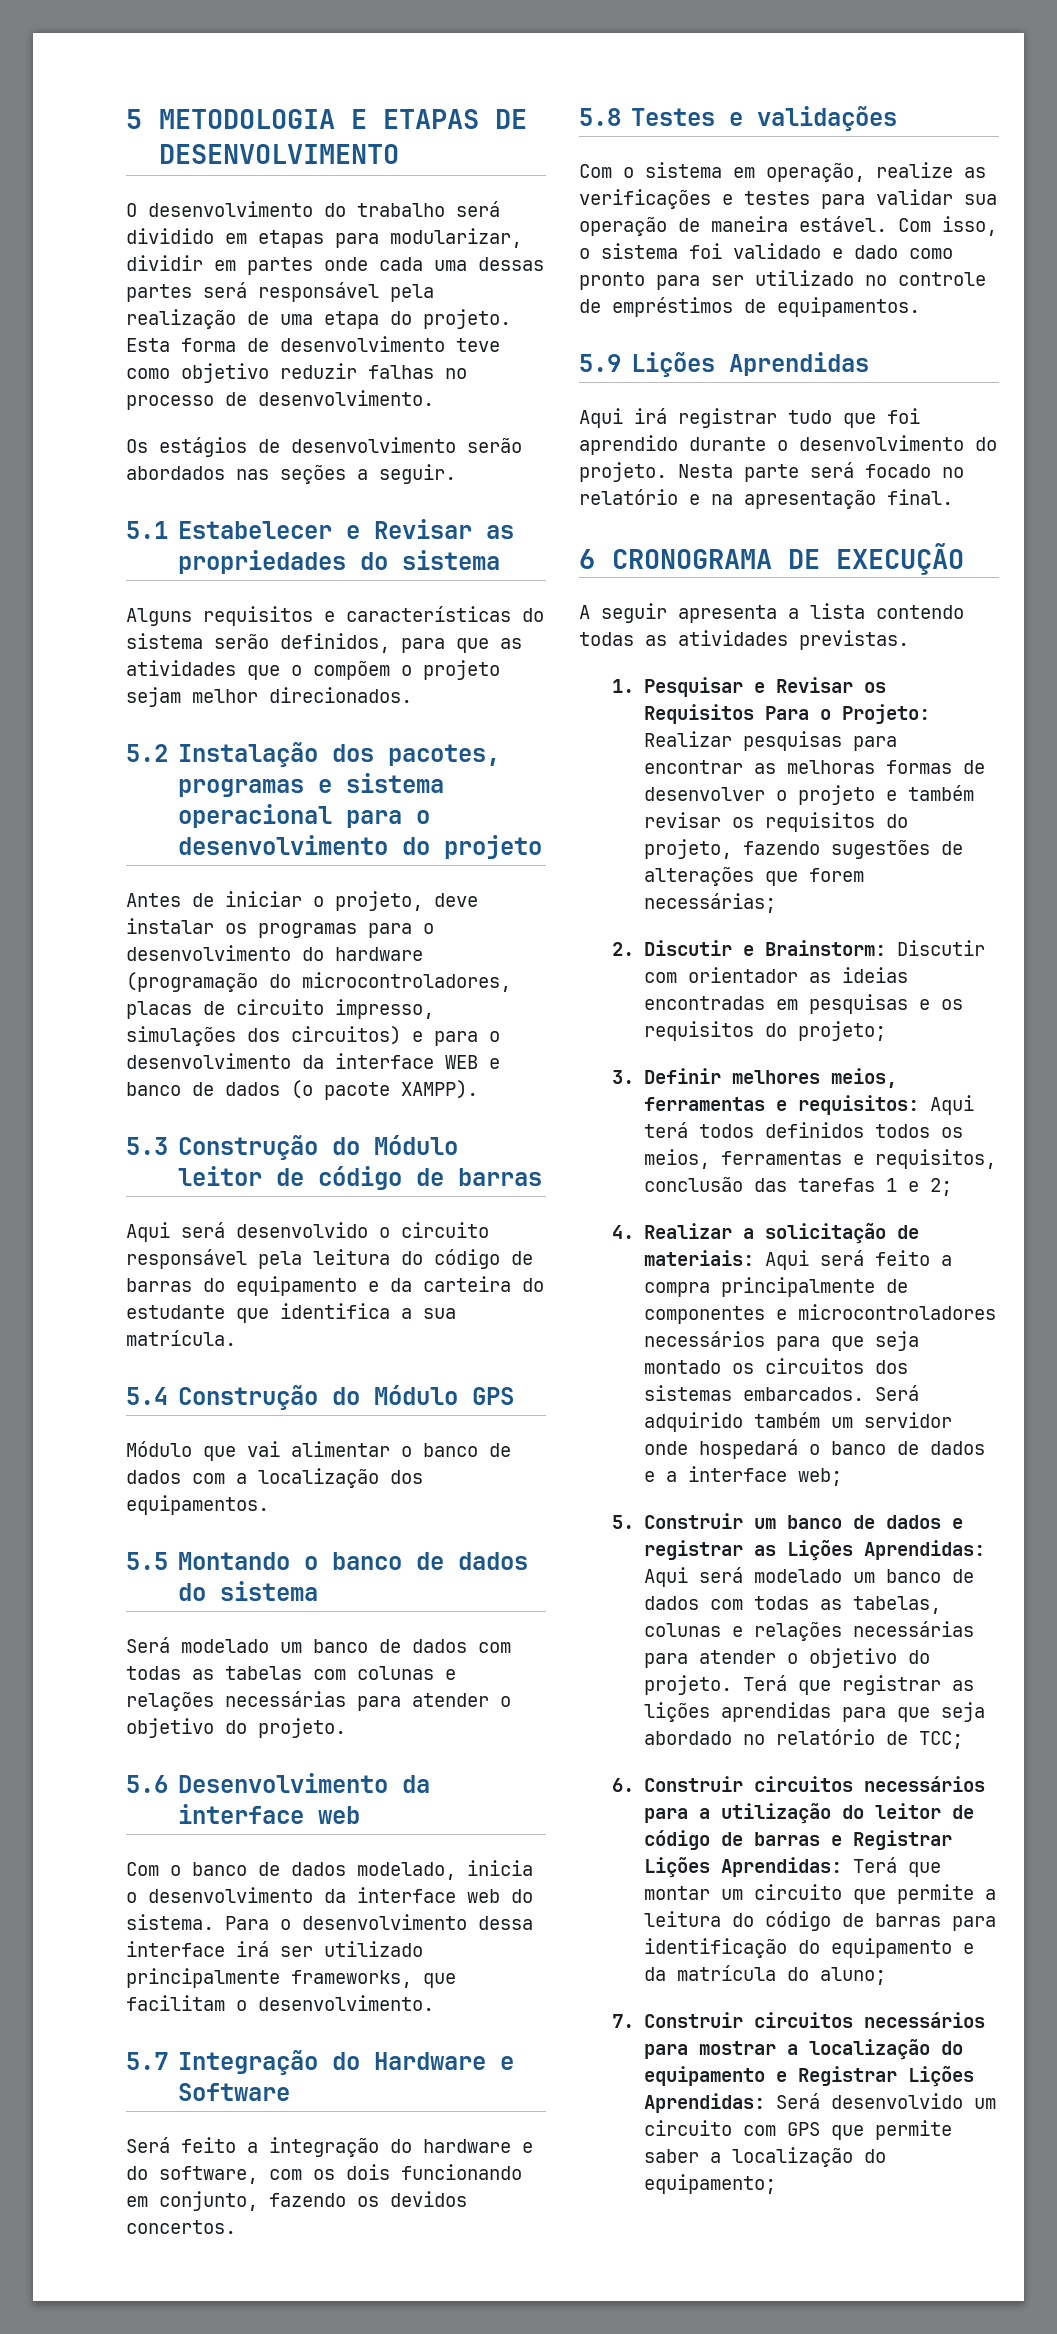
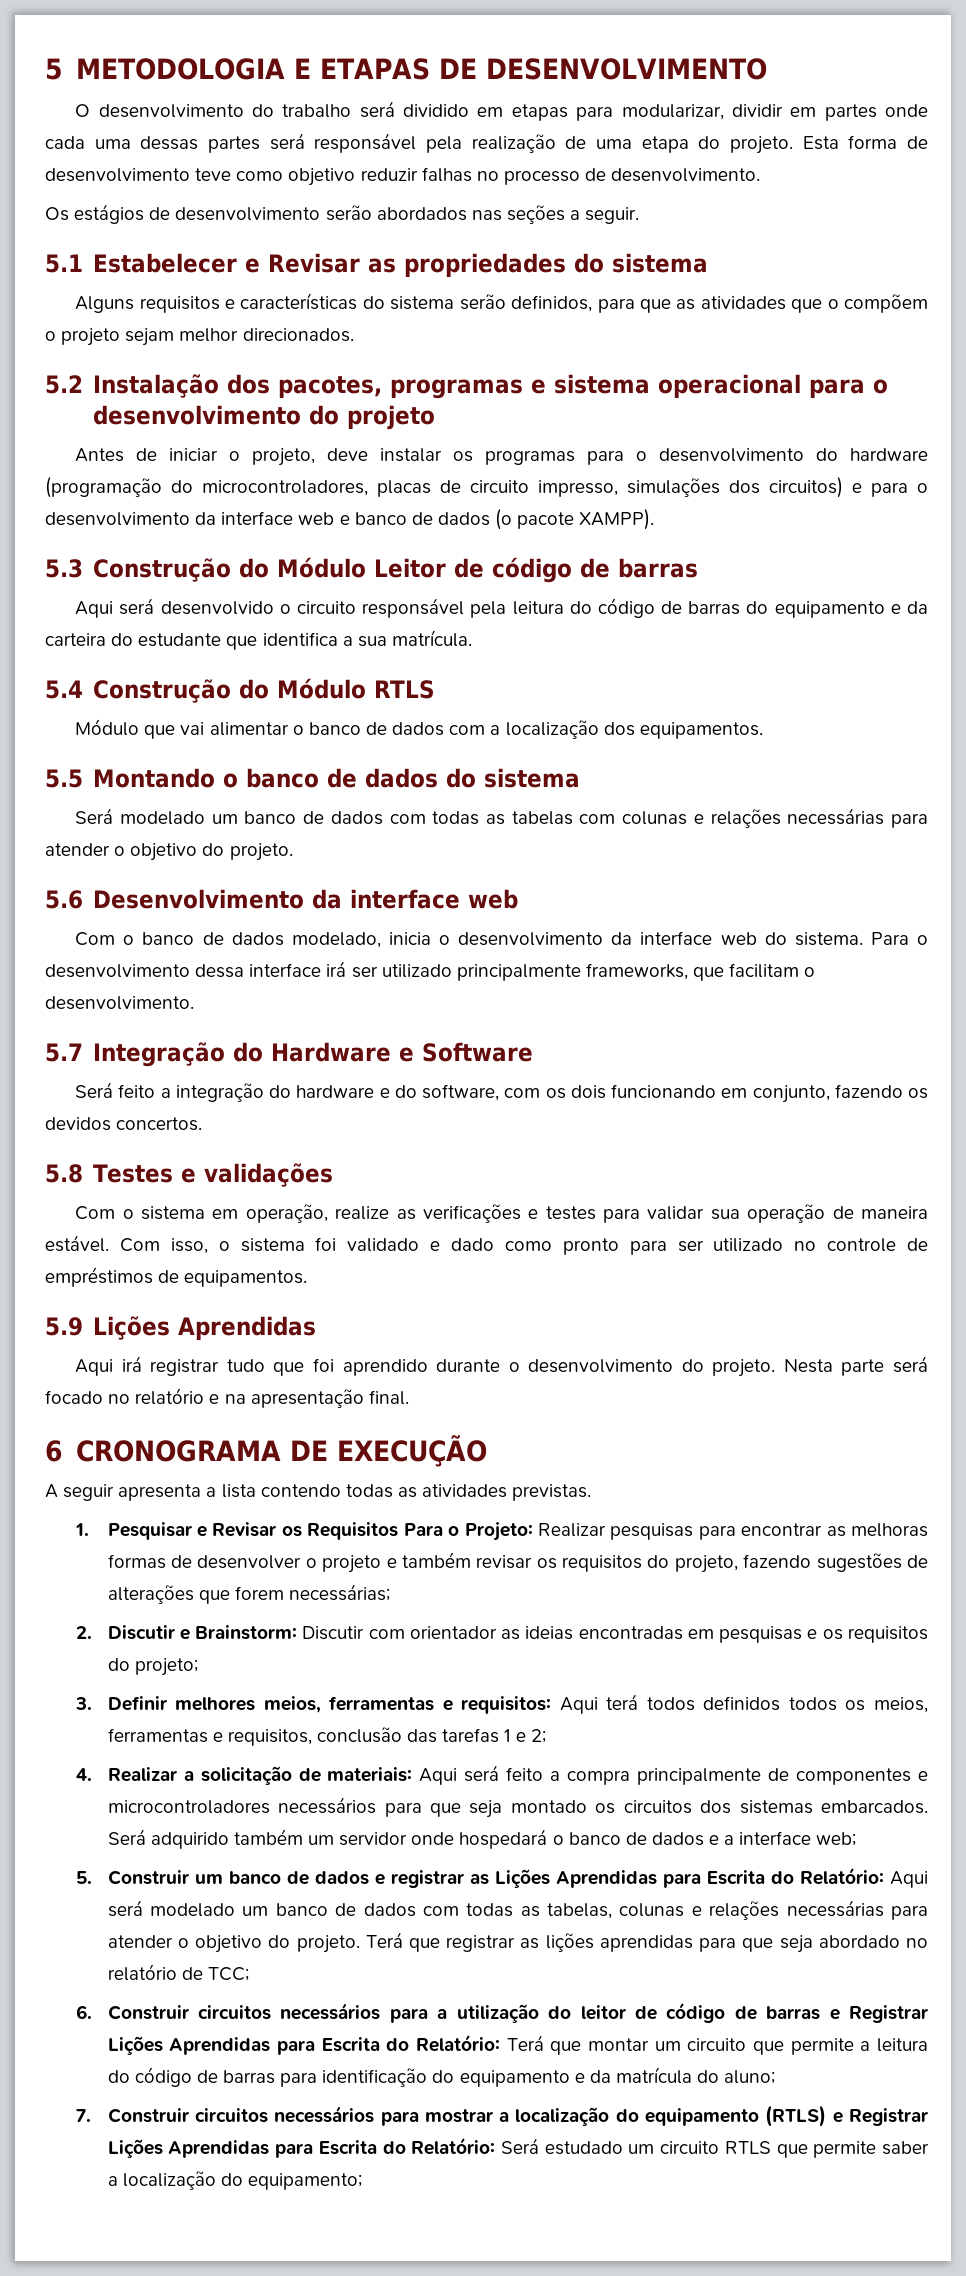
[445,1055,478,1069] WEB -> [298,512,335,525] web
[177,1166,262,1186] leitor -> [373,558,446,578] Leitor
[471,1387,514,1405] GPS -> [373,680,436,699] RTLS
[864,1540,986,1560] Aprendidas: -> [555,1867,884,1888] Aprendidas para Escrita do Relatório:
[721,1857,843,1877] Aprendidas: -> [169,2034,501,2055] Aprendidas para Escrita do Relatório:
[776,2066,975,2087] [644,2093,997,2113] [644,2120,821,2136] e Registrar Lições Aprendidas: Será desenvolvido um circuito com GPS -> [765,2105,929,2127] [107,2137,771,2158] (RTLS) e Registrar Lições Aprendidas para Escrita do Relatório: Será estudado um circuito RTLS

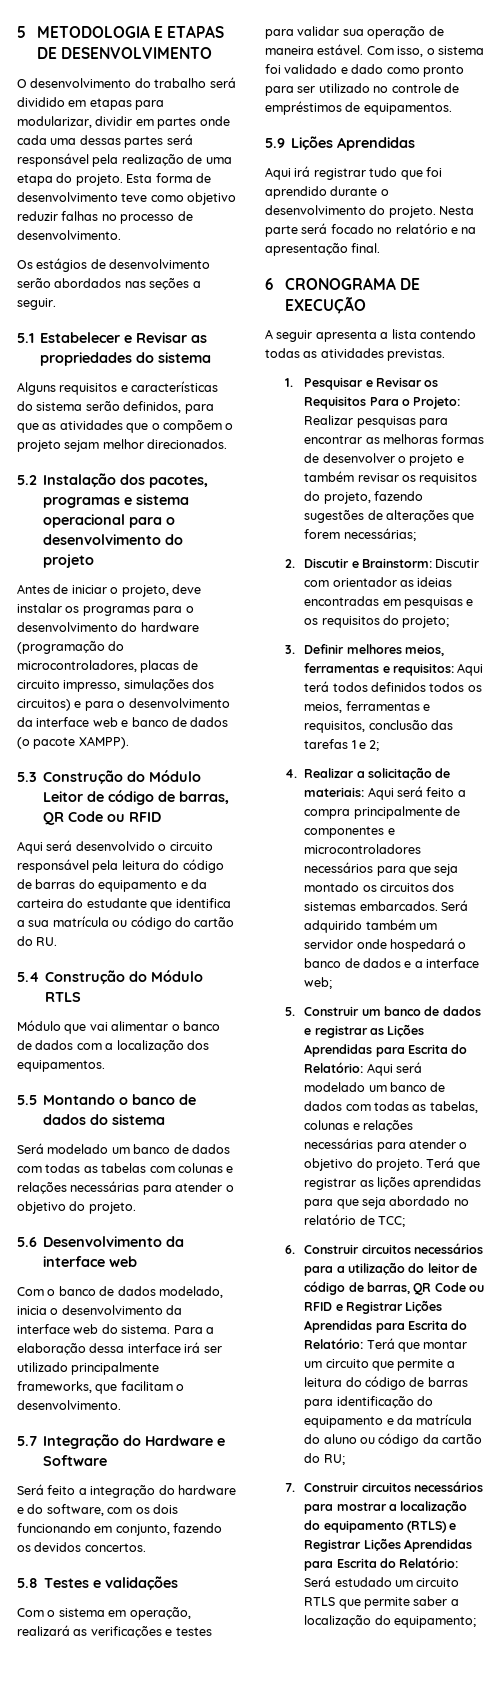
[617,558,698,578] barras -> [179,791,230,804] [43,811,162,825] barras, QR Code ou RFID
[391,630,472,647] matrícula. -> [52,916,235,930] [17,936,58,946] matrícula ou código do cartão do RU.
[917,935,929,945] [45,964,190,978] o desenvolvimento -> [205,1327,214,1334] [17,1343,86,1355] a elaboração
[335,1206,390,1220] realize -> [17,1625,70,1636] realizará
[766,2006,821,2020] barras -> [367,1282,485,1295] [304,1302,333,1311] barras, QR Code ou RFID
[724,2070,776,2084] aluno; -> [323,1433,483,1447] [304,1453,345,1465] aluno ou código da cartão do RU;

